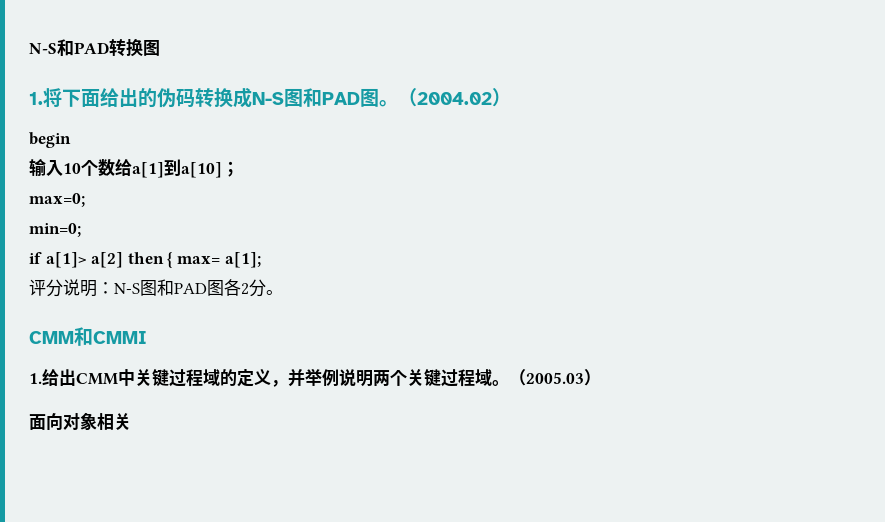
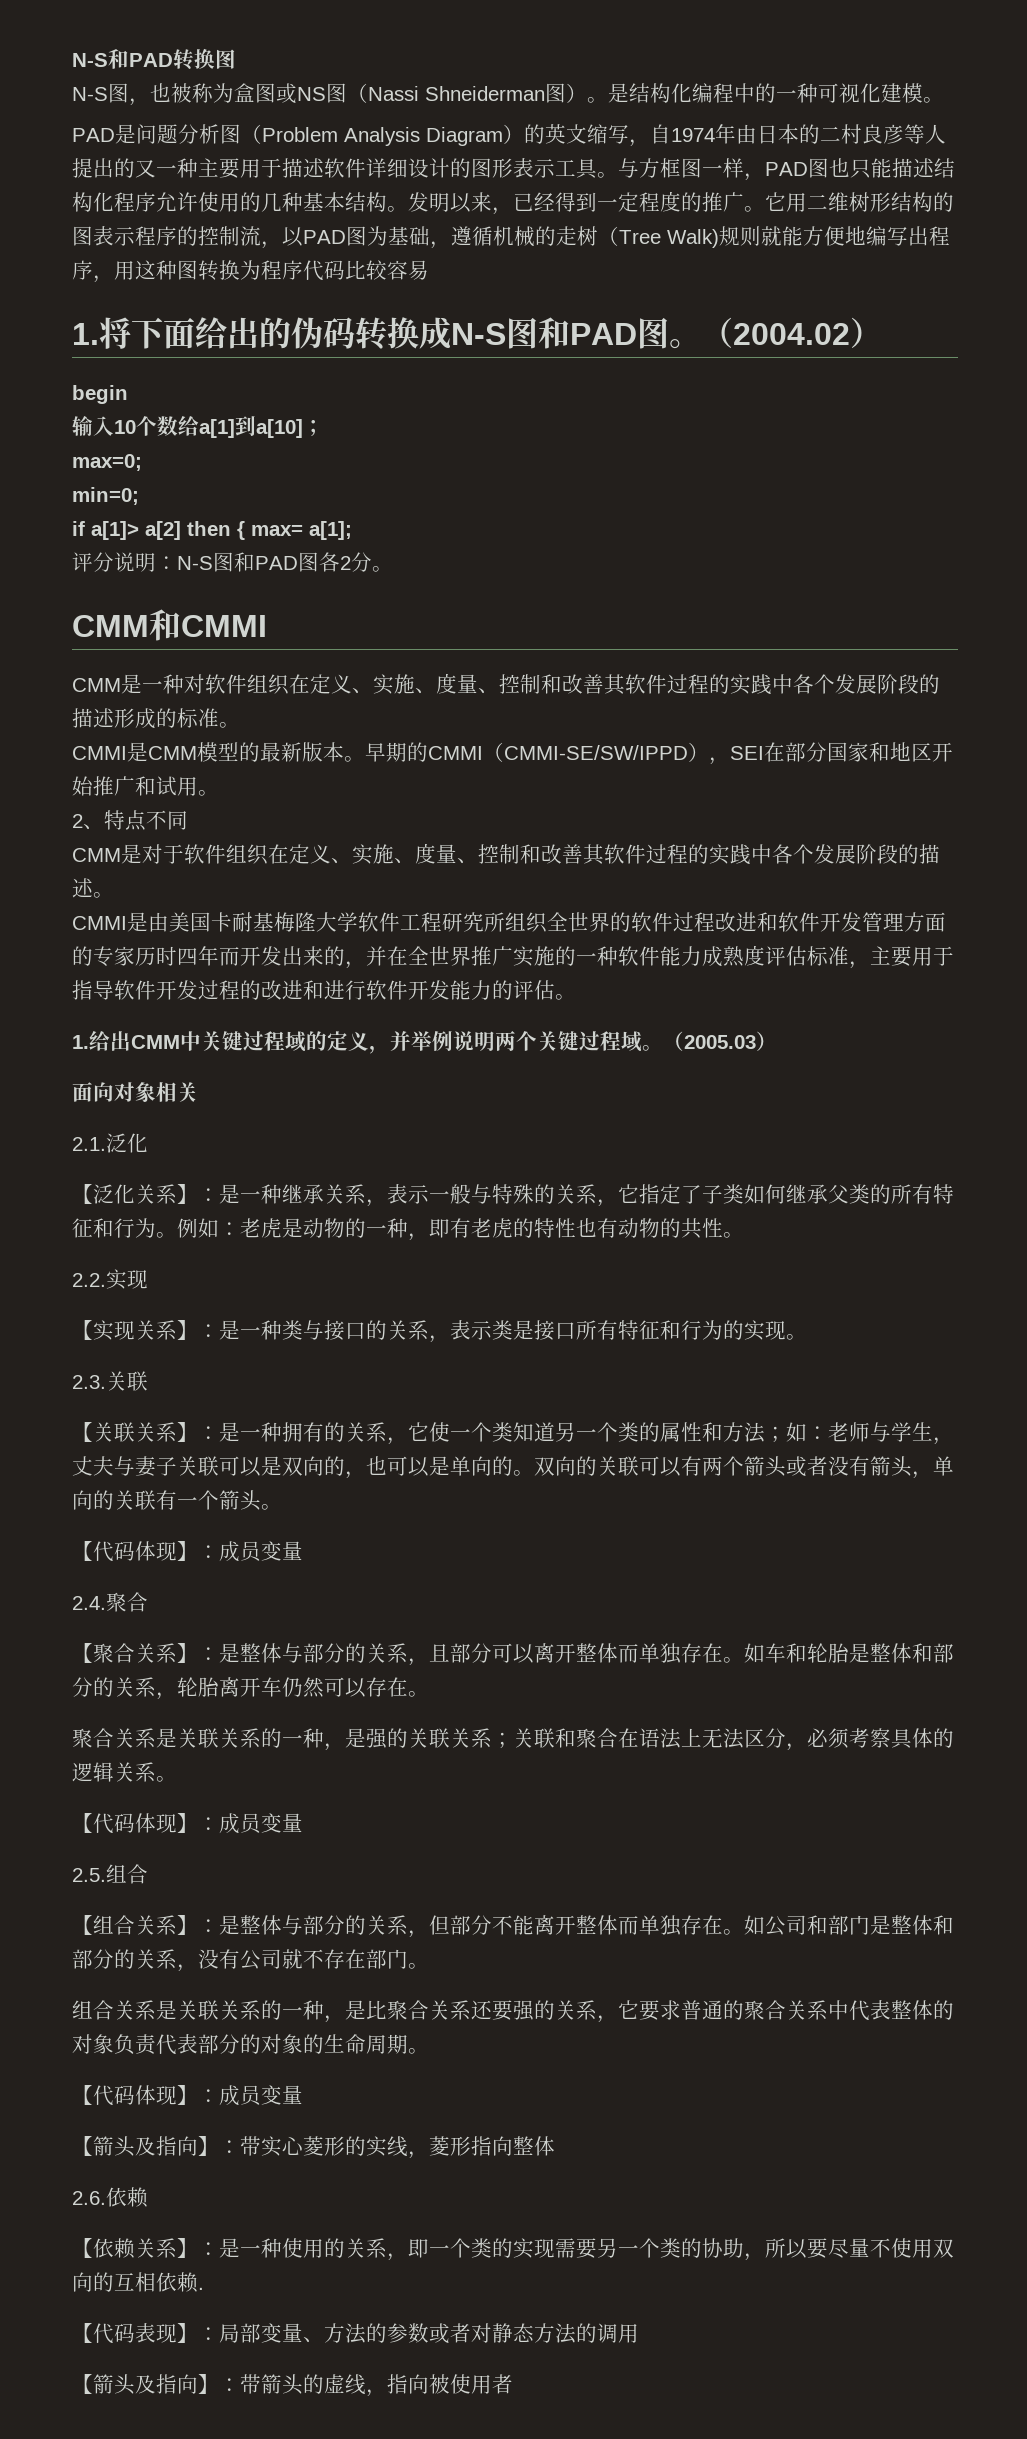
(160, 48) none -> [72,83,944,106] [72,124,946,147] [72,158,955,181] [72,191,954,215] [72,226,950,249] [72,260,429,283] // N-S图，也被称为盒图或NS图（Nassi Shneiderman图）。是结构化编程中的一种可视化建模。 // PAD是问题分析图（Problem Analysis Diagram）的英文缩写，自1974年由日本的二村良彦等人提出的又一种主要用于描述软件详细设计的图形表示工具。与方框图一样，PAD图也只能描述结构化程序允许使用的几种基本结构。发明以来，已经得到一定程度的推广。它用二维树形结构的图表示程序的控制流，以PAD图为基础，遵循机械的走树（Tree Walk)规则就能方便地编写出程序，用这种图转换为程序代码比较容易
(147, 337) none -> [72,673,940,695] [72,708,240,729] [72,742,953,765] [72,776,219,796] [72,810,188,831] [72,843,940,865] [72,878,114,898] [72,912,946,933] [72,945,954,969] [72,980,576,1000] // CMM是一种对软件组织在定义、实施、度量、控制和改善其软件过程的实践中各个发展阶段的描述形成的标准。 // CMMI是CMM模型的最新版本。早期的CMMI（CMMI-SE/SW/IPPD），SEI在部分国家和地区开始推广和试用。 // 2、特点不同 // CMM是对于软件组织在定义、实施、度量、控制和改善其软件过程的实践中各个发展阶段的描述。 // CMMI是由美国卡耐基梅隆大学软件工程研究所组织全世界的软件过程改进和软件开发管理方面的专家历时四年而开发出来的，并在全世界推广实施的一种软件能力成熟度评估标准，主要用于指导软件开发过程的改进和进行软件开发能力的评估。
(131, 421) none -> [72,1133,148,1153] [72,1184,954,1207] [72,1218,744,1241] [72,1269,148,1290] [72,1320,807,1343] [72,1371,148,1391] [72,1422,954,1445] [72,1456,954,1479] [72,1490,282,1511] [72,1541,303,1562] [72,1592,148,1612] [72,1643,954,1666] [72,1677,429,1700] [72,1728,954,1751] [72,1762,177,1782] [72,1813,303,1834] [72,1864,148,1884] [72,1915,954,1938] [72,1949,429,1972] [72,2000,954,2023] [72,2034,429,2055] [72,2085,303,2106] [72,2136,555,2159] [72,2187,148,2208] [72,2238,954,2261] [72,2272,204,2293] [72,2323,639,2344] [72,2374,513,2397] // 2.1.泛化 // 【泛化关系】：是一种继承关系，表示一般与特殊的关系，它指定了子类如何继承父类的所有特征和行为。例如：老虎是动物的一种，即有老虎的特性也有动物的共性。 // 2.2.实现 // 【实现关系】：是一种类与接口的关系，表示类是接口所有特征和行为的实现。 // 2.3.关联 // 【关联关系】：是一种拥有的关系，它使一个类知道另一个类的属性和方法；如：老师与学生，丈夫与妻子关联可以是双向的，也可以是单向的。双向的关联可以有两个箭头或者没有箭头，单向的关联有一个箭头。 // 【代码体现】：成员变量 // 2.4.聚合 // 【聚合关系】：是整体与部分的关系，且部分可以离开整体而单独存在。如车和轮胎是整体和部分的关系，轮胎离开车仍然可以存在。 // 聚合关系是关联关系的一种，是强的关联关系；关联和聚合在语法上无法区分，必须考察具体的逻辑关系。 // 【代码体现】：成员变量 // 2.5.组合 // 【组合关系】：是整体与部分的关系，但部分不能离开整体而单独存在。如公司和部门是整体和部分的关系，没有公司就不存在部门。 // 组合关系是关联关系的一种，是比聚合关系还要强的关系，它要求普通的聚合关系中代表整体的对象负责代表部分的对象的生命周期。 // 【代码体现】：成员变量 // 【箭头及指向】：带实心菱形的实线，菱形指向整体 // 2.6.依赖 // 【依赖关系】：是一种使用的关系，即一个类的实现需要另一个类的协助，所以要尽量不使用双向的互相依赖. // 【代码表现】：局部变量、方法的参数或者对静态方法的调用 // 【箭头及指向】：带箭头的虚线，指向被使用者

